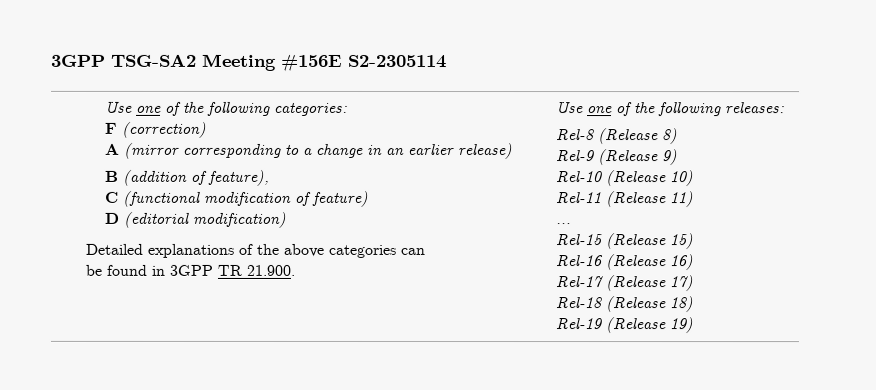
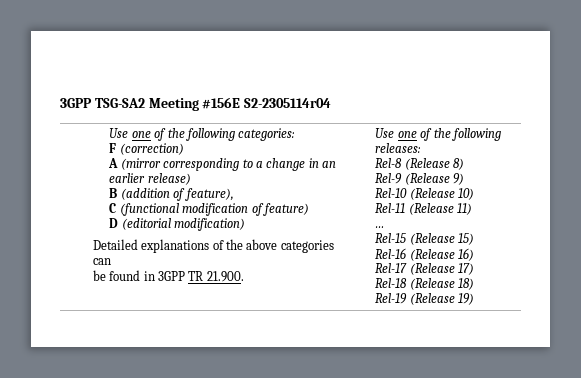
[348,54,447,69] S2-2305114 -> [244,98,332,108] S2-2305114r04

